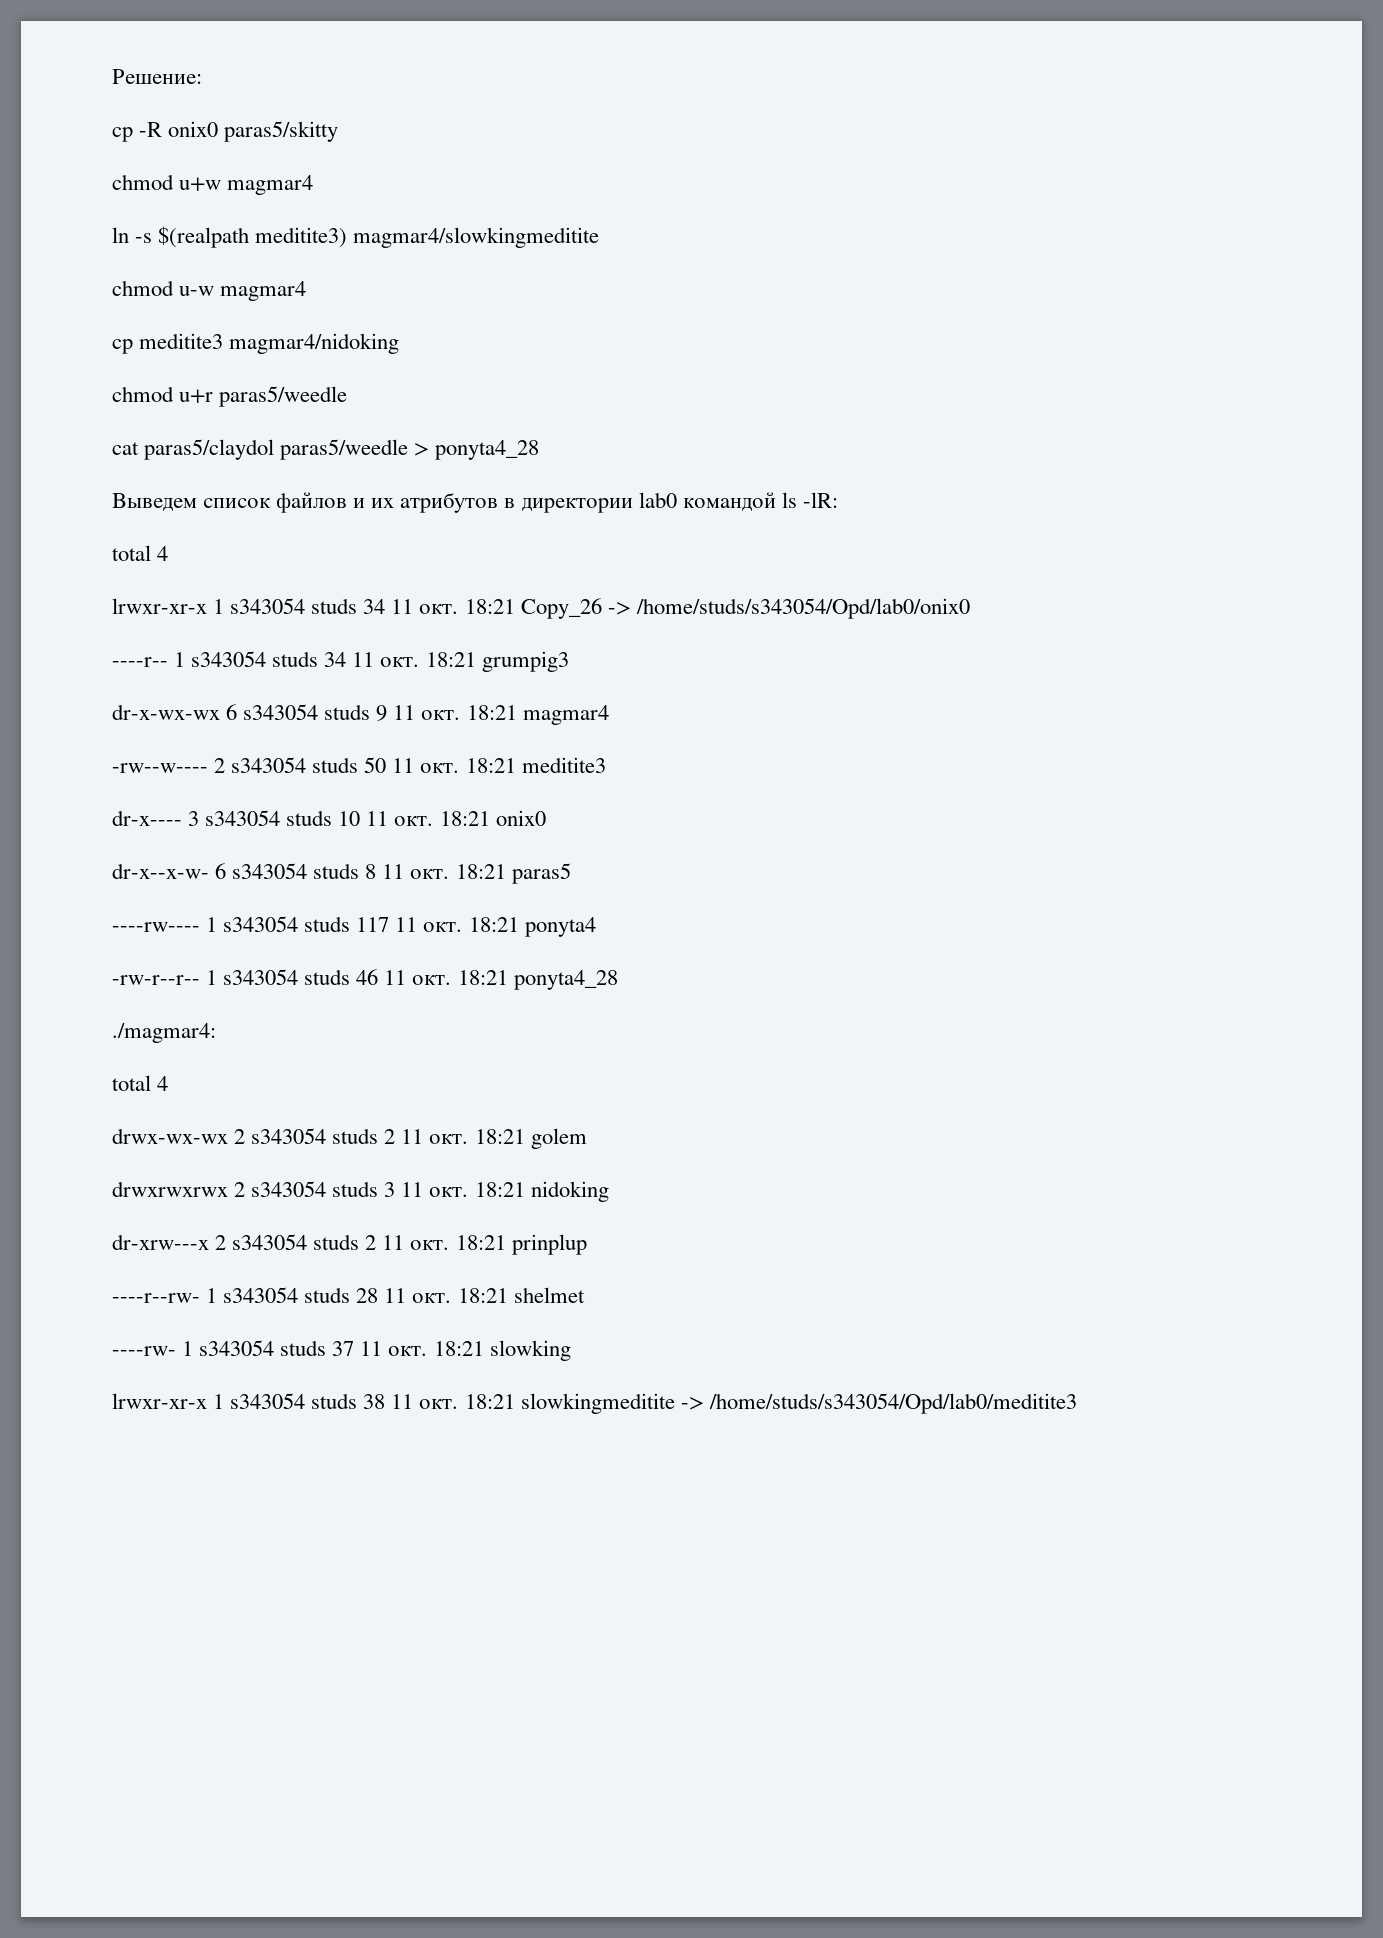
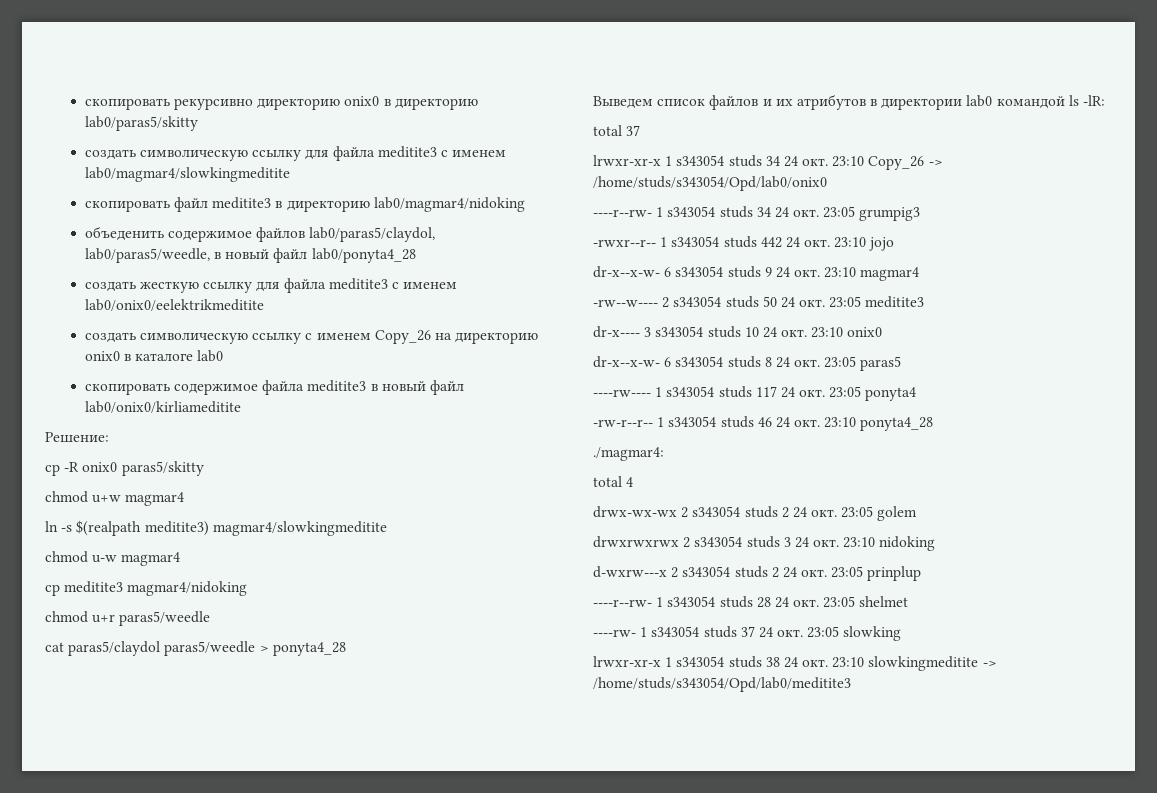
(112, 76) none -> [84,96,478,110] [84,116,198,131] [84,146,507,161] [84,167,290,182] [84,197,525,212] [84,226,436,242] [84,248,416,263] [84,278,458,293] [84,299,264,311] [84,330,539,344] [84,350,224,362] [84,380,464,395] [84,401,241,413] скопировать рекурсивно директорию onix0 в директорию lab0/paras5/skitty // cоздать символическую ссылку для файла meditite3 с именем lab0/magmar4/slowkingmeditite // скопировать файл meditite3 в директорию lab0/magmar4/nidoking // объеденить содержимое файлов lab0/paras5/claydol, lab0/paras5/weedle, в новый файл lab0/ponyta4_28 // cоздать жесткую ссылку для файла meditite3 с именем lab0/onix0/eelektrikmeditite // создать символическую ссылку c именем Copy_26 на директорию onix0 в каталоге lab0 // скопировать содержимое файла meditite3 в новый файл lab0/onix0/kirliameditite //
[157,546,169,561] 4 -> [626,125,641,136] 37
[391,599,515,614] 11 окт. 18:21 -> [783,156,865,167] 24 окт. 23:10
[112,651,569,672] [112,704,220,720] ----r-- 1 s343054 studs 34 11 окт. 18:21 grumpig3 // dr-x-wx-wx -> [593,206,921,221] [593,236,895,251] [593,266,660,278] ----r--rw- 1 s343054 studs 34 24 окт. 23:05 grumpig3 // -rwxr--r-- 1 s343054 studs 442 24 окт. 23:10 jojo // dr-x--x-w-
[393,705,517,720] 11 окт. 18:21 -> [775,267,857,278] 24 окт. 23:10
[392,758,516,773] 11 окт. 18:21 -> [780,296,862,308] 24 окт. 23:05
[366,811,490,826] 11 окт. 18:21 -> [762,327,844,338] 24 окт. 23:10
[382,864,506,879] 11 окт. 18:21 -> [775,356,857,368] 24 окт. 23:05
[395,917,519,932] 11 окт. 18:21 -> [780,386,862,398] 24 окт. 23:05
[384,970,508,985] 11 окт. 18:21 -> [775,417,857,428] 24 окт. 23:10
[401,1129,525,1144] 11 окт. 18:21 -> [792,506,874,518] 24 окт. 23:05
[401,1182,525,1197] 11 окт. 18:21 -> [794,537,876,548] 24 окт. 23:10
[112,1234,506,1250] dr-xrw---x 2 s343054 studs 2 11 окт. 18:21 -> [593,566,864,578] d-wxrw---x 2 s343054 studs 2 24 окт. 23:05
[384,1288,508,1303] 11 окт. 18:21 -> [774,596,856,608] 24 окт. 23:05
[360,1341,484,1356] 11 окт. 18:21 -> [758,626,840,638] 24 окт. 23:05
[391,1394,515,1409] 11 окт. 18:21 -> [783,657,865,668] 24 окт. 23:10

